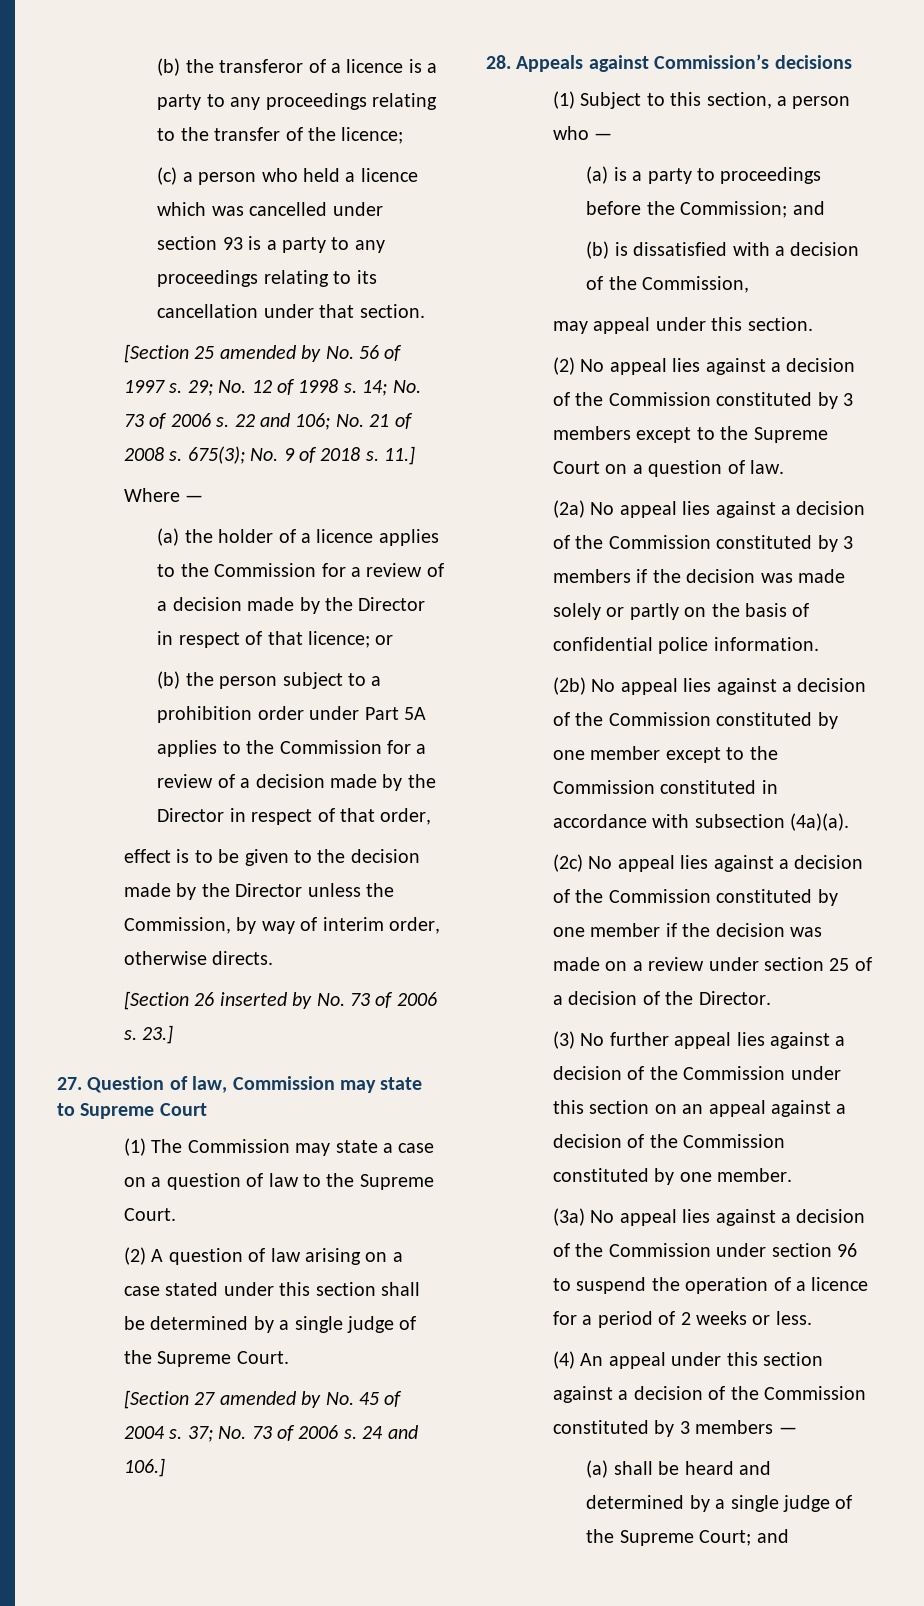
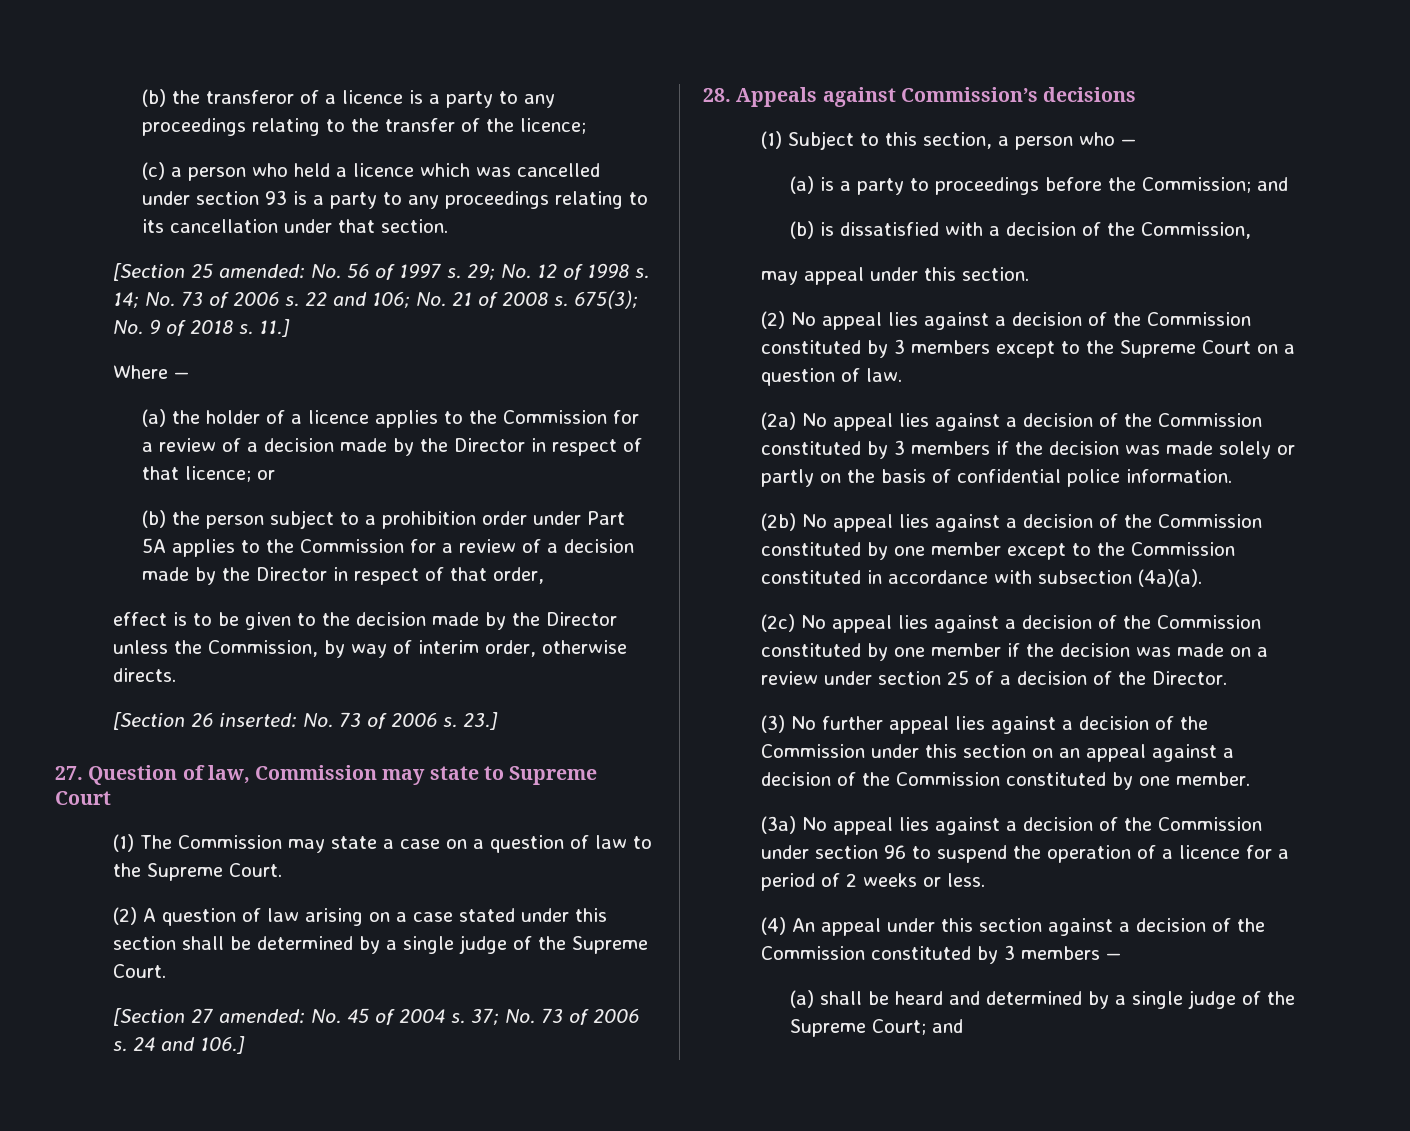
[219,345,322,362] amended by -> [219,264,306,279] amended:
[219,992,313,1009] inserted by -> [219,713,298,728] inserted:
[219,1391,322,1408] amended by -> [219,1009,306,1024] amended:

